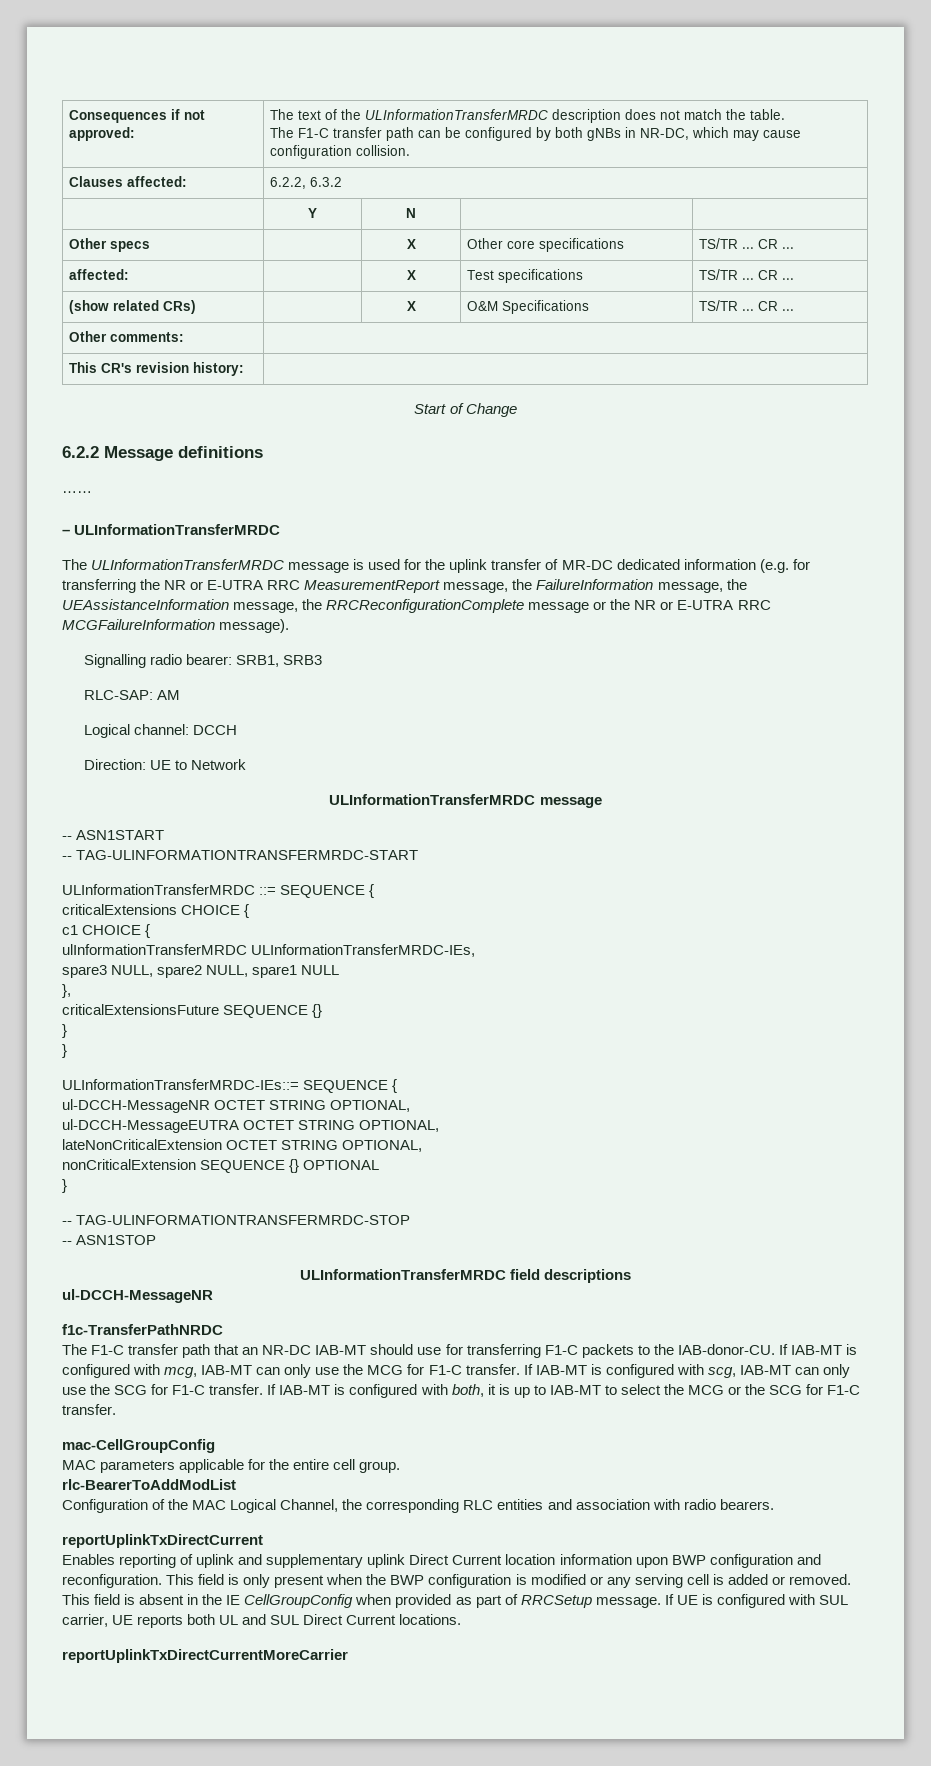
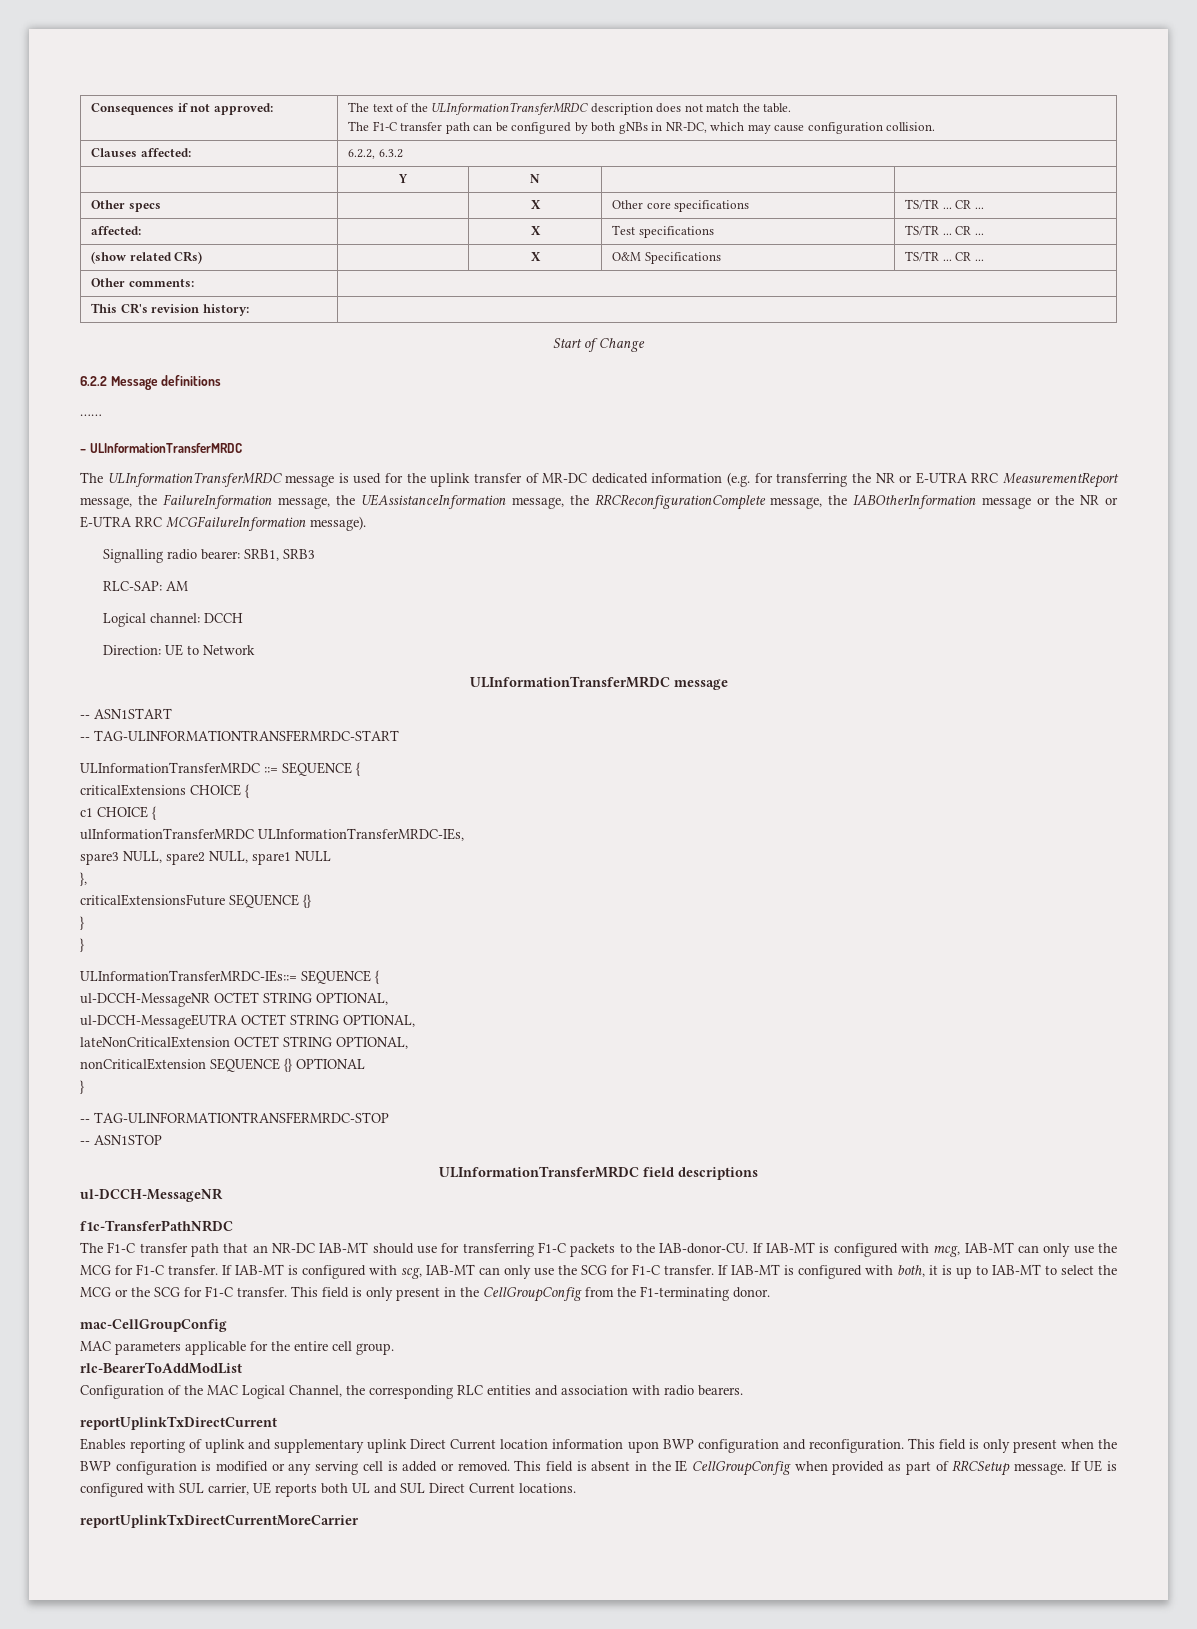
(525, 606) none -> [770,495,977,509] message, the IABOtherInformation
(116, 1409) none -> [291,1286,770,1302] This field is only present in the CellGroupConfig from the F1-terminating donor.

